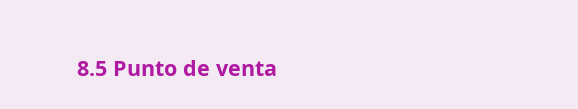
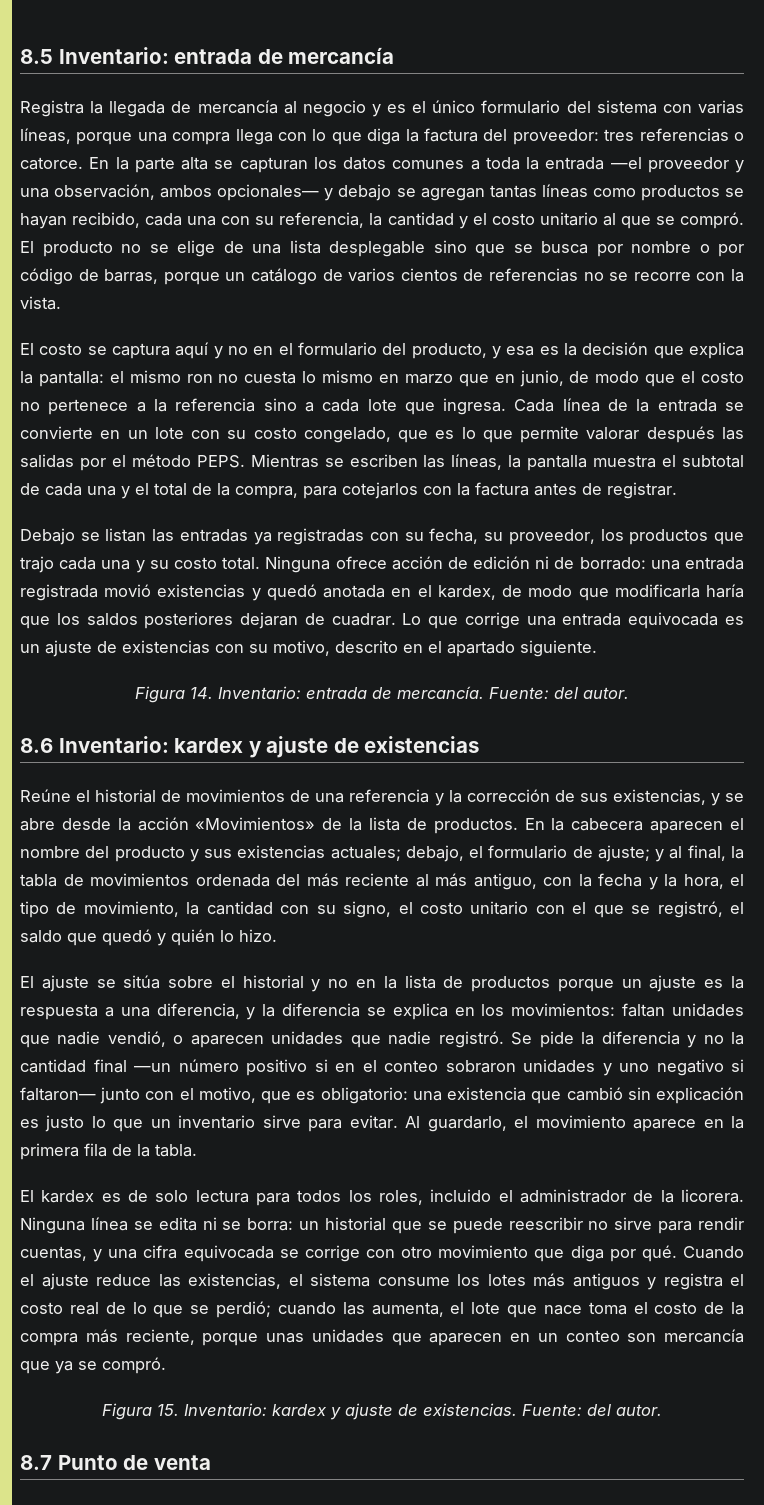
(107, 68) none -> [58,47,395,64] [20,100,744,117] [20,128,744,145] [20,157,744,173] [20,184,744,201] [20,212,744,229] [20,240,744,257] [20,268,745,285] [20,296,61,310] [20,342,745,359] [20,370,745,387] [20,398,744,415] [20,426,744,443] [20,454,745,471] [20,482,677,499] [20,528,744,545] [20,556,744,573] [20,584,745,601] [20,612,744,629] [20,640,597,657] [135,686,629,703] [20,736,480,758] [20,789,745,806] [20,817,744,834] [20,845,744,862] [20,873,744,890] [20,901,744,918] [20,929,277,946] [20,975,745,992] [20,1003,744,1020] [20,1031,745,1048] [20,1059,744,1076] [20,1087,745,1104] [20,1115,744,1132] [20,1143,197,1160] [20,1189,744,1206] [20,1217,744,1234] [20,1245,744,1262] [20,1273,744,1290] [20,1301,745,1318] [20,1329,744,1346] [20,1357,166,1374] [102,1403,662,1420] [20,1455,52,1470] Inventario: entrada de mercancía // Registra la llegada de mercancía al negocio y es el único formulario del sistema con varias líneas, porque una compra llega con lo que diga la factura del proveedor: tres referencias o catorce. En la parte alta se capturan los datos comunes a toda la entrada —el proveedor y una observación, ambos opcionales— y debajo se agregan tantas líneas como productos se hayan recibido, cada una con su referencia, la cantidad y el costo unitario al que se compró. El producto no se elige de una lista desplegable sino que se busca por nombre o por código de barras, porque un catálogo de varios cientos de referencias no se recorre con la vista. // El costo se captura aquí y no en el formulario del producto, y esa es la decisión que explica la pantalla: el mismo ron no cuesta lo mismo en marzo que en junio, de modo que el costo no pertenece a la referencia sino a cada lote que ingresa. Cada línea de la entrada se convierte en un lote con su costo congelado, que es lo que permite valorar después las salidas por el método PEPS. Mientras se escriben las líneas, la pantalla muestra el subtotal de cada una y el total de la compra, para cotejarlos con la factura antes de registrar. // Debajo se listan las entradas ya registradas con su fecha, su proveedor, los productos que trajo cada una y su costo total. Ninguna ofrece acción de edición ni de borrado: una entrada registrada movió existencias y quedó anotada en el kardex, de modo que modificarla haría que los saldos posteriores dejaran de cuadrar. Lo que corrige una entrada equivocada es un ajuste de existencias con su motivo, descrito en el apartado siguiente. // Figura 14. Inventario: entrada de mercancía. Fuente: del autor. // 8.6 Inventario: kardex y ajuste de existencias // Reúne el historial de movimientos de una referencia y la corrección de sus existencias, y se abre desde la acción «Movimientos» de la lista de productos. En la cabecera aparecen el nombre del producto y sus existencias actuales; debajo, el formulario de ajuste; y al final, la tabla de movimientos ordenada del más reciente al más antiguo, con la fecha y la hora, el tipo de movimiento, la cantidad con su signo, el costo unitario con el que se registró, el saldo que quedó y quién lo hizo. // El ajuste se sitúa sobre el historial y no en la lista de productos porque un ajuste es la respuesta a una diferencia, y la diferencia se explica en los movimientos: faltan unidades que nadie vendió, o aparecen unidades que nadie registró. Se pide la diferencia y no la cantidad final —un número positivo si en el conteo sobraron unidades y uno negativo si faltaron— junto con el motivo, que es obligatorio: una existencia que cambió sin explicación es justo lo que un inventario sirve para evitar. Al guardarlo, el movimiento aparece en la primera fila de la tabla. // El kardex es de solo lectura para todos los roles, incluido el administrador de la licorera. Ninguna línea se edita ni se borra: un historial que se puede reescribir no sirve para rendir cuentas, y una cifra equivocada se corrige con otro movimiento que diga por qué. Cuando el ajuste reduce las existencias, el sistema consume los lotes más antiguos y registra el costo real de lo que se perdió; cuando las aumenta, el lote que nace toma el costo de la compra más reciente, porque unas unidades que aparecen en un conteo son mercancía que ya se compró. // Figura 15. Inventario: kardex y ajuste de existencias. Fuente: del autor. // 8.7

